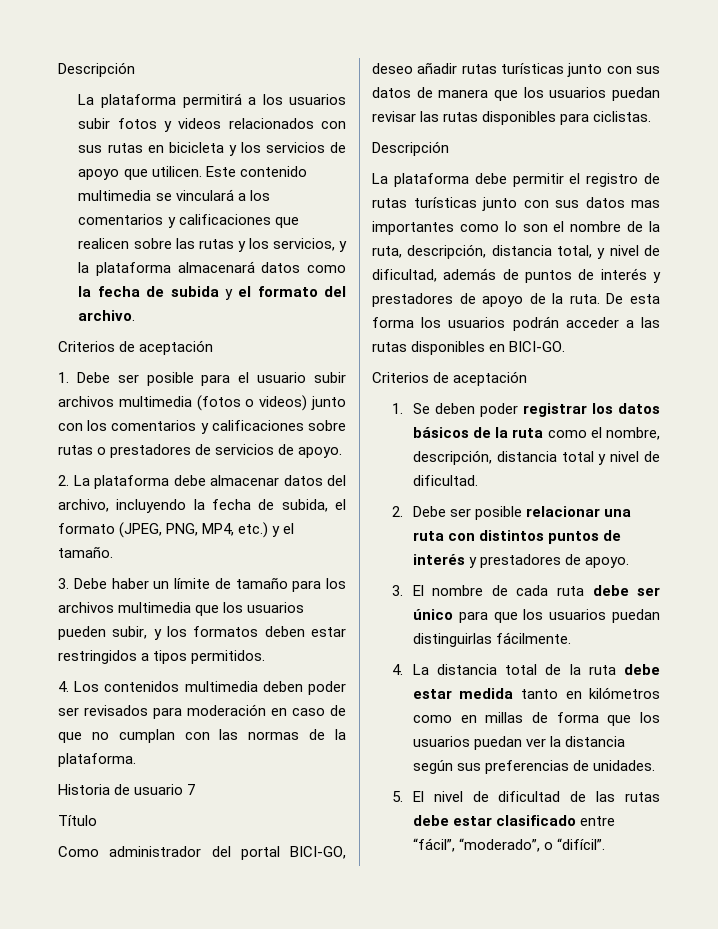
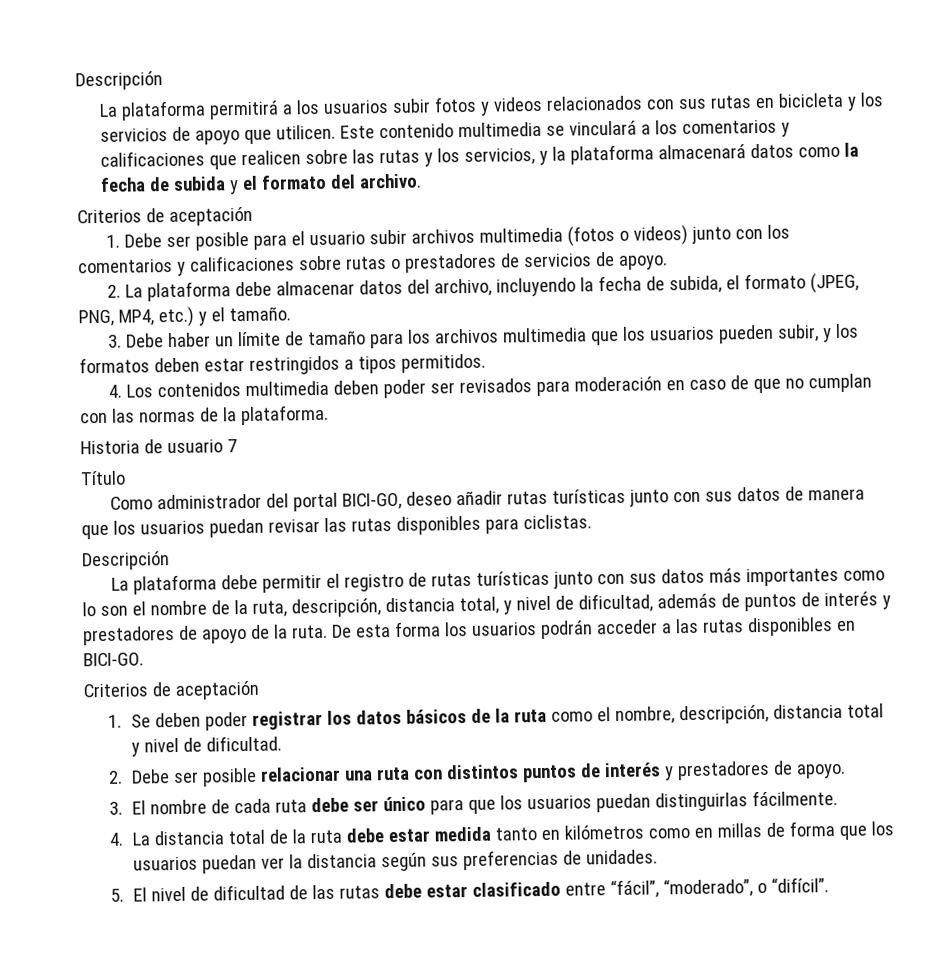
[631,200,660,208] mas -> [709,568,743,583] más

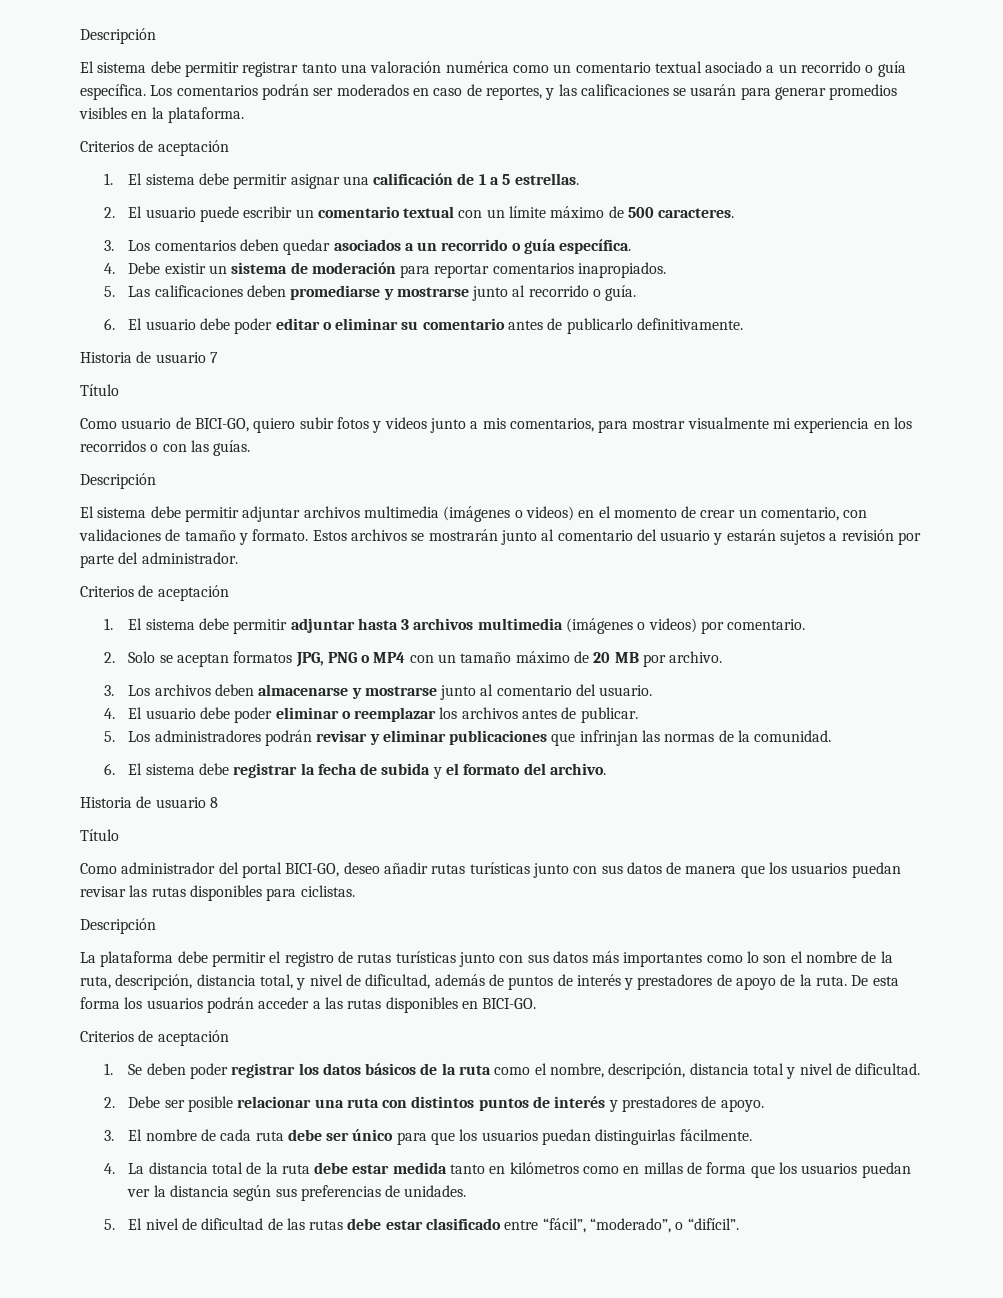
[75,71,163,91] [98,92,883,121] [99,119,790,145] [99,143,840,170] Descripción // La plataforma permitirá a los usuarios subir fotos y videos relacionados con sus rutas en bicicleta y los servicios de apoyo que utilicen. Este contenido multimedia se vinculará a los comentarios y calificaciones que realicen sobre las rutas y los servicios, y la plataforma almacenará datos como -> [80,28,156,44] [80,61,906,77] [80,84,898,100] [79,107,244,123] [80,140,229,156] [104,173,579,189] [104,206,735,222] [104,239,632,255] [104,262,667,278] [104,285,637,301] [104,318,744,334] [80,351,218,363] [80,384,119,396] [80,417,913,433] [80,440,251,456] [80,473,156,489] [80,506,868,522] [79,529,922,545] [80,552,238,568] [80,585,229,601] [104,618,806,634] [104,651,723,667] [104,684,653,700] [104,707,638,723] [104,730,832,746] [104,763,298,778] Descripción // El sistema debe permitir registrar tanto una valoración numérica como un comentario textual asociado a un recorrido o guía específica. Los comentarios podrán ser moderados en caso de reportes, y las calificaciones se usarán para generar promedios visibles en la plataforma. // Criterios de aceptación // 1. El sistema debe permitir asignar una calificación de 1 a 5 estrellas. // 2. El usuario puede escribir un comentario textual con un límite máximo de 500 caracteres. // 3. Los comentarios deben quedar asociados a un recorrido o guía específica. // 4. Debe existir un sistema de moderación para reportar comentarios inapropiados. // 5. Las calificaciones deben promediarse y mostrarse junto al recorrido o guía. // 6. El usuario debe poder editar o eliminar su comentario antes de publicarlo definitivamente. // Historia de usuario 7 // Título // Como usuario de BICI-GO, quiero subir fotos y videos junto a mis comentarios, para mostrar visualmente mi experiencia en los recorridos o con las guías. // Descripción // El sistema debe permitir adjuntar archivos multimedia (imágenes o videos) en el momento de crear un comentario, con validaciones de tamaño y formato. Estos archivos se mostrarán junto al comentario del usuario y estarán sujetos a revisión por parte del administrador. // Criterios de aceptación // 1. El sistema debe permitir adjuntar hasta 3 archivos multimedia (imágenes o videos) por comentario. // 2. Solo se aceptan formatos JPG, PNG o MP4 con un tamaño máximo de 20 MB por archivo. // 3. Los archivos deben almacenarse y mostrarse junto al comentario del usuario. // 4. El usuario debe poder eliminar o reemplazar los archivos antes de publicar. // 5. Los administradores podrán revisar y eliminar publicaciones que infrinjan las normas de la comunidad. // 6. El sistema debe registrar
[77,206,253,227] [106,224,791,251] [78,251,668,276] [107,272,860,302] [78,306,291,328] [108,323,860,349] [79,353,486,375] [108,373,873,399] [80,404,329,426] [80,439,237,455] // Criterios de aceptación // 1. Debe ser posible para el usuario subir archivos multimedia (fotos o videos) junto con los comentarios y calificaciones sobre rutas o prestadores de servicios de apoyo. // 2. La plataforma debe almacenar datos del archivo, incluyendo la fecha de subida, el formato (JPEG, PNG, MP4, etc.) y el tamaño. // 3. Debe haber un límite de tamaño para los archivos multimedia que los usuarios pueden subir, y los formatos deben estar restringidos a tipos permitidos. // 4. Los contenidos multimedia deben poder ser revisados para moderación en caso de que no cumplan con las normas de la plataforma. // Historia de usuario 7 -> [80,796,218,808] // Historia de usuario 8

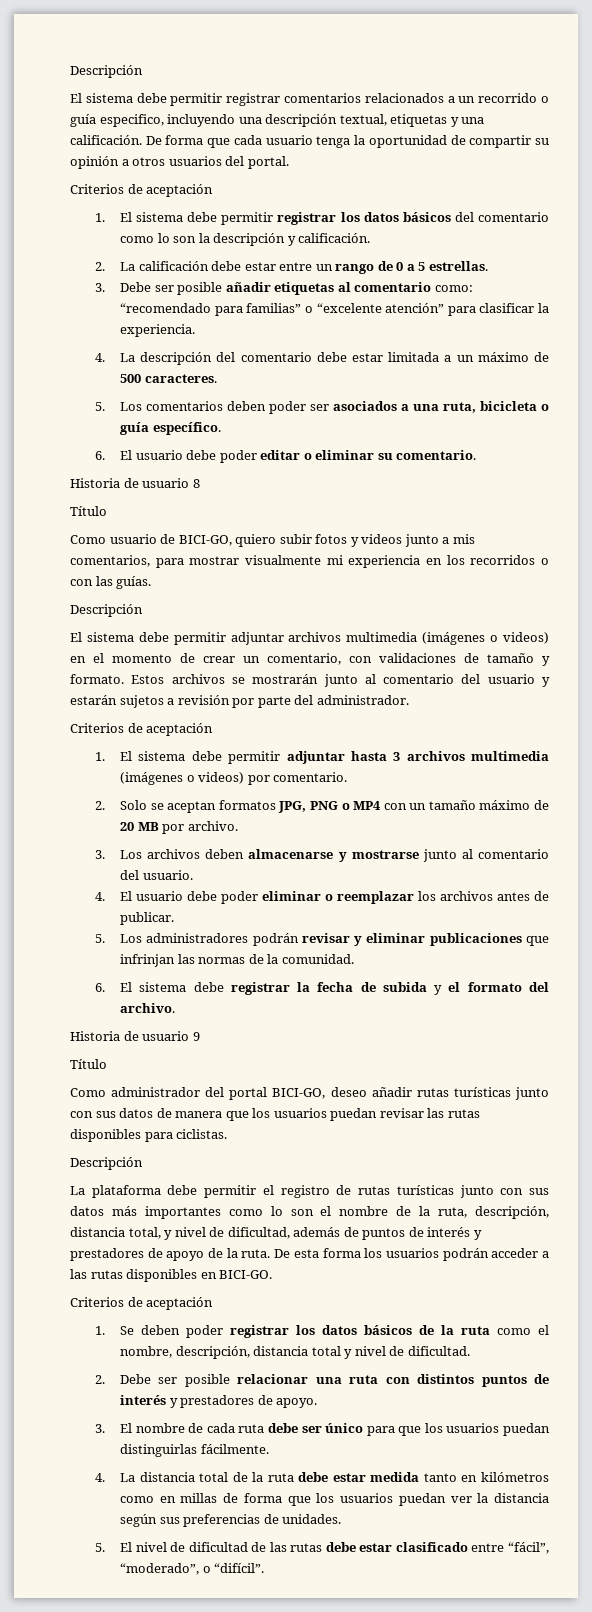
[301,61,906,77] [80,84,898,100] [79,107,244,123] [80,140,229,156] [104,173,579,189] [104,206,547,222] tanto una valoración numérica como un comentario textual asociado a un recorrido o guía específica. Los comentarios podrán ser moderados en caso de reportes, y las calificaciones se usarán para generar promedios visibles en la plataforma. // Criterios de aceptación // 1. El sistema debe permitir asignar una calificación de 1 a 5 estrellas. // 2. El usuario puede escribir un comentario textual con un límite -> [284,93,549,103] [70,114,485,127] [70,135,549,148] [70,156,289,169] [70,184,214,197] [95,212,550,225] [120,233,371,246] [95,261,488,274] [95,282,473,295] [120,303,549,316] [120,324,196,337] [95,352,474,365] comentarios relacionados a un recorrido o guía especifico, incluyendo una descripción textual, etiquetas y una calificación. De forma que cada usuario tenga la oportunidad de compartir su opinión a otros usuarios del portal. // Criterios de aceptación // 1. El sistema debe permitir registrar los datos básicos del comentario como lo son la descripción y calificación. // 2. La calificación debe estar entre un rango de 0 a 5 estrellas. // 3. Debe ser posible añadir etiquetas al comentario como: “recomendado para familias” o “excelente atención” para clasificar la experiencia. // 4. La descripción del comentario debe estar limitada a un
[104,240,115,251] 3. -> [95,402,106,411] 5.
[283,239,632,255] [104,262,667,278] [104,285,637,301] quedar asociados a un recorrido o guía específica. // 4. Debe existir un sistema de moderación para reportar comentarios inapropiados. // 5. Las calificaciones deben promediarse y mostrarse junto al recorrido o guía. -> [269,401,549,414] [120,422,221,435] poder ser asociados a una ruta, bicicleta o guía específico.
[422,318,744,334] [80,351,218,363] comentario antes de publicarlo definitivamente. // Historia de usuario 7 -> [396,450,477,460] [70,478,200,488] comentario. // Historia de usuario 8
[209,797,218,808] 8 -> [192,1032,200,1041] 9

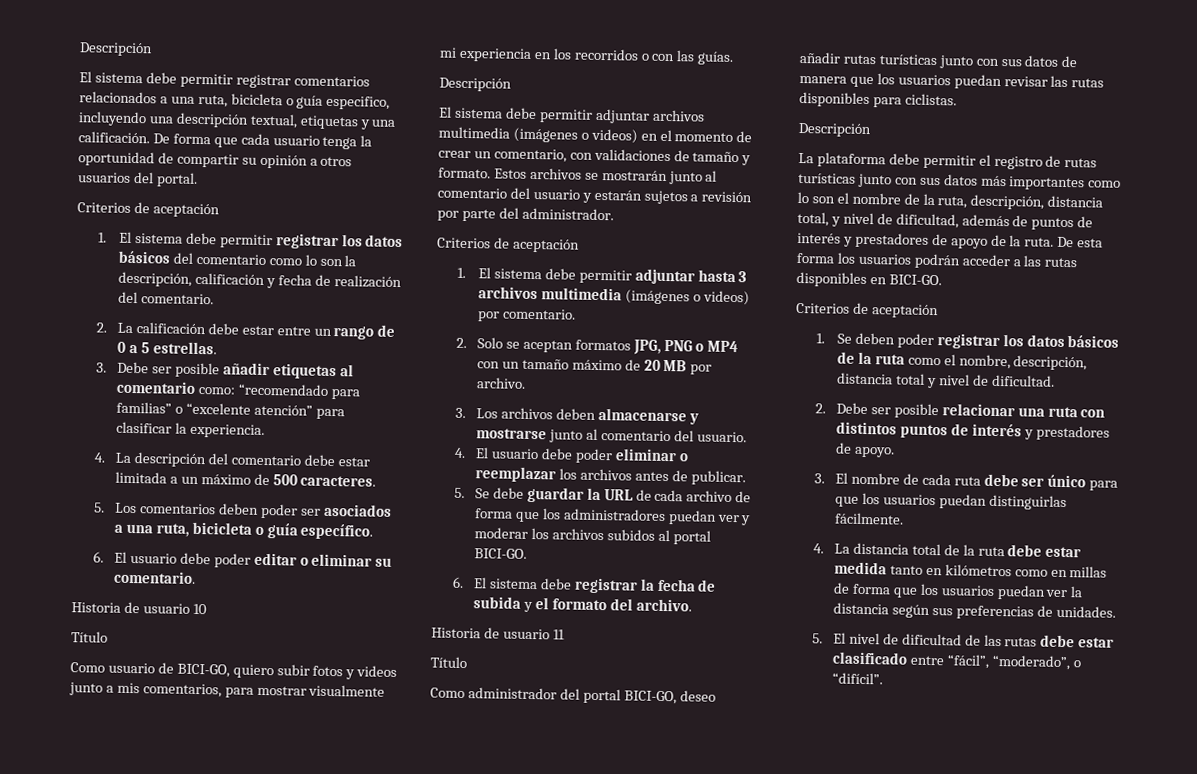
[458,93,538,103] un recorrido -> [170,93,283,108] una ruta, bicicleta
[213,233,371,246] descripción y calificación. -> [117,271,402,289] [117,291,214,305] descripción, calificación y fecha de realización del comentario.
[192,479,200,488] 8 -> [192,603,207,615] 10
[120,933,549,946] [120,954,354,967] Los administradores podrán revisar y eliminar publicaciones que infrinjan las normas de la comunidad. -> [474,486,752,503] [474,508,752,526] [473,527,711,545] [473,548,527,559] Se debe guardar la URL de cada archivo de forma que los administradores puedan ver y moderar los archivos subidos al portal BICI-GO.
[192,1032,200,1041] 9 -> [552,629,565,640] 11

